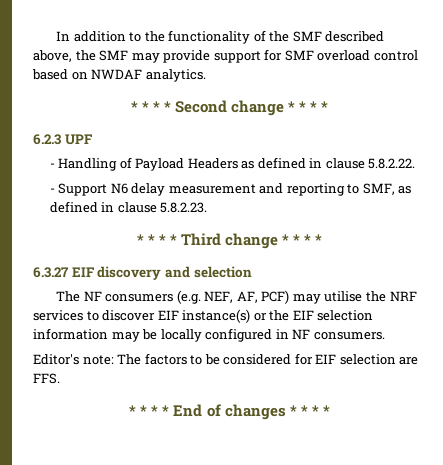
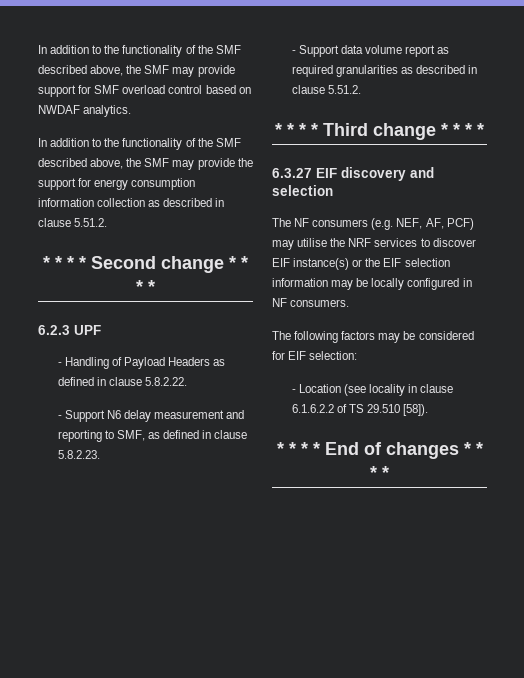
(206, 75) none -> [38,138,241,150] [38,158,253,170] [38,178,196,190] [38,198,225,207] [38,218,108,227] // In addition to the functionality of the SMF described above, the SMF may provide the support for energy consumption information collection as described in clause 5.51.2.
(208, 207) none -> [291,45,450,57] [291,65,478,77] [291,85,361,94] // - Support data volume report as required granularities as described in clause 5.51.2.
[33,353,419,365] [33,373,60,384] Editor's note: The factors to be considered for EIF selection are FFS. -> [272,331,474,343] [272,351,358,360] [291,384,454,396] [291,404,429,416] The following factors may be considered for EIF selection: // - Location (see locality in clause 6.1.6.2.2 of TS 29.510 [58]).

